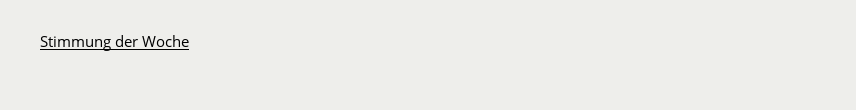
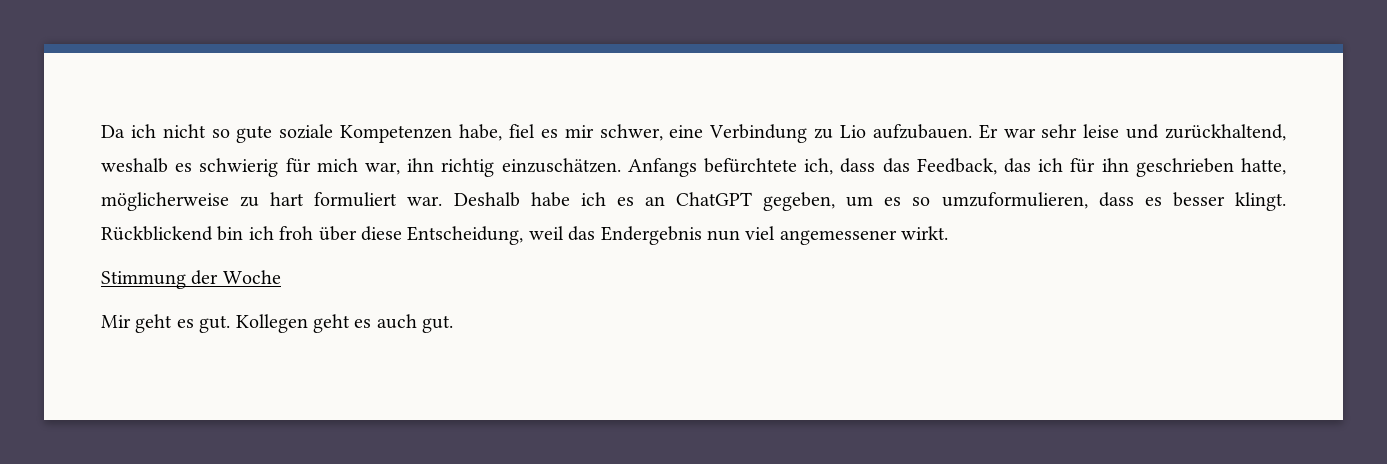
[40,35,190,51] Stimmung der Woche -> [101,124,1286,143] [101,158,1287,177] [101,192,1287,211] [101,226,949,245] [101,270,281,289] [101,314,454,333] Da ich nicht so gute soziale Kompetenzen habe, fiel es mir schwer, eine Verbindung zu Lio aufzubauen. Er war sehr leise und zurückhaltend, weshalb es schwierig für mich war, ihn richtig einzuschätzen. Anfangs befürchtete ich, dass das Feedback, das ich für ihn geschrieben hatte, möglicherweise zu hart formuliert war. Deshalb habe ich es an ChatGPT gegeben, um es so umzuformulieren, dass es besser klingt. Rückblickend bin ich froh über diese Entscheidung, weil das Endergebnis nun viel angemessener wirkt. // Stimmung der Woche // Mir geht es gut. Kollegen geht es auch gut.

